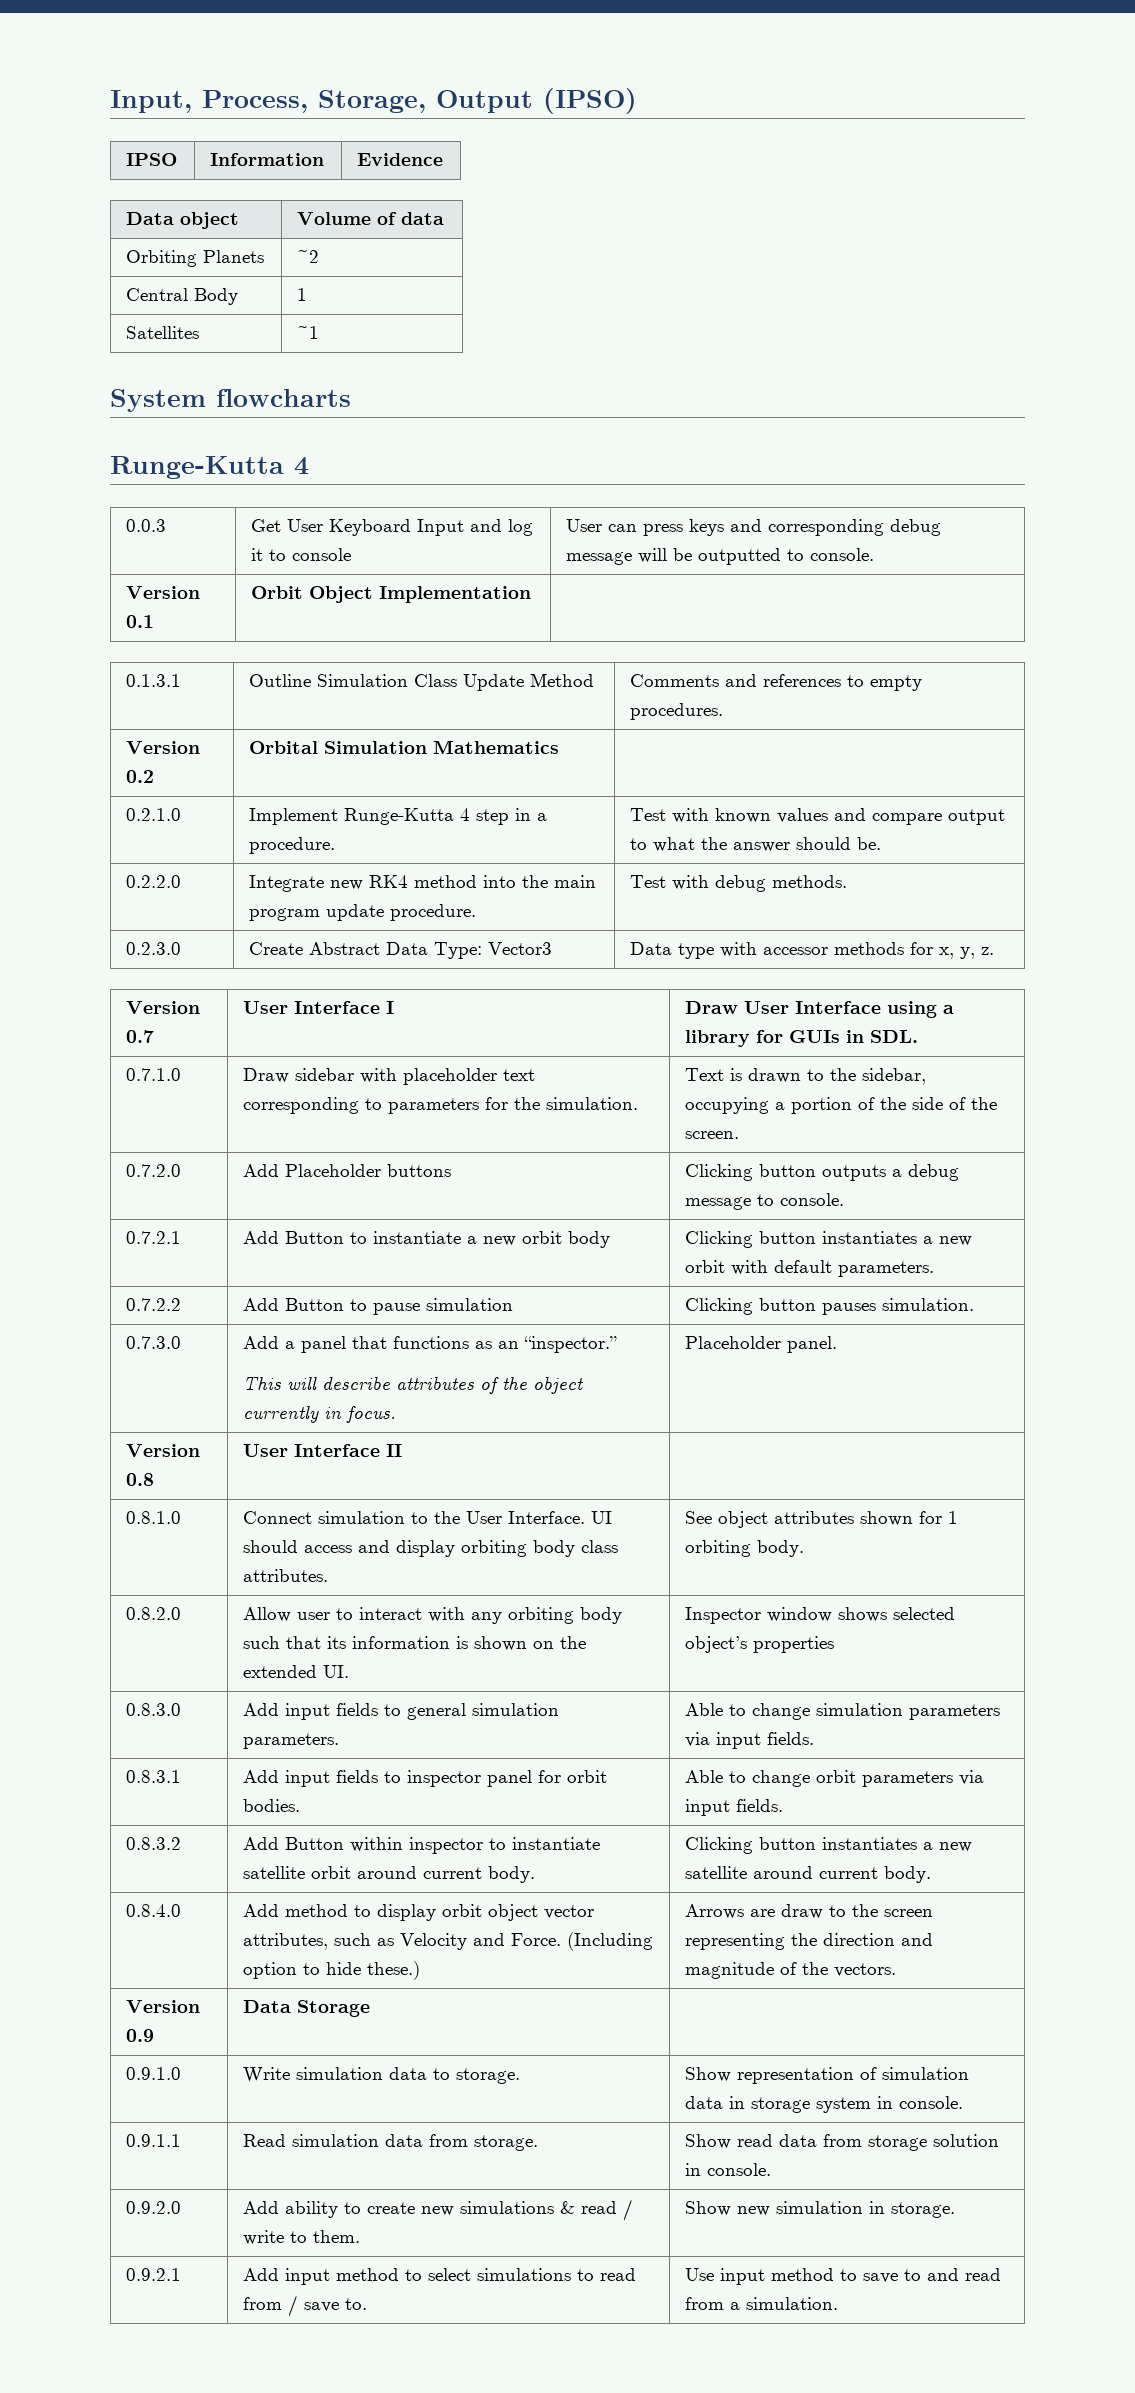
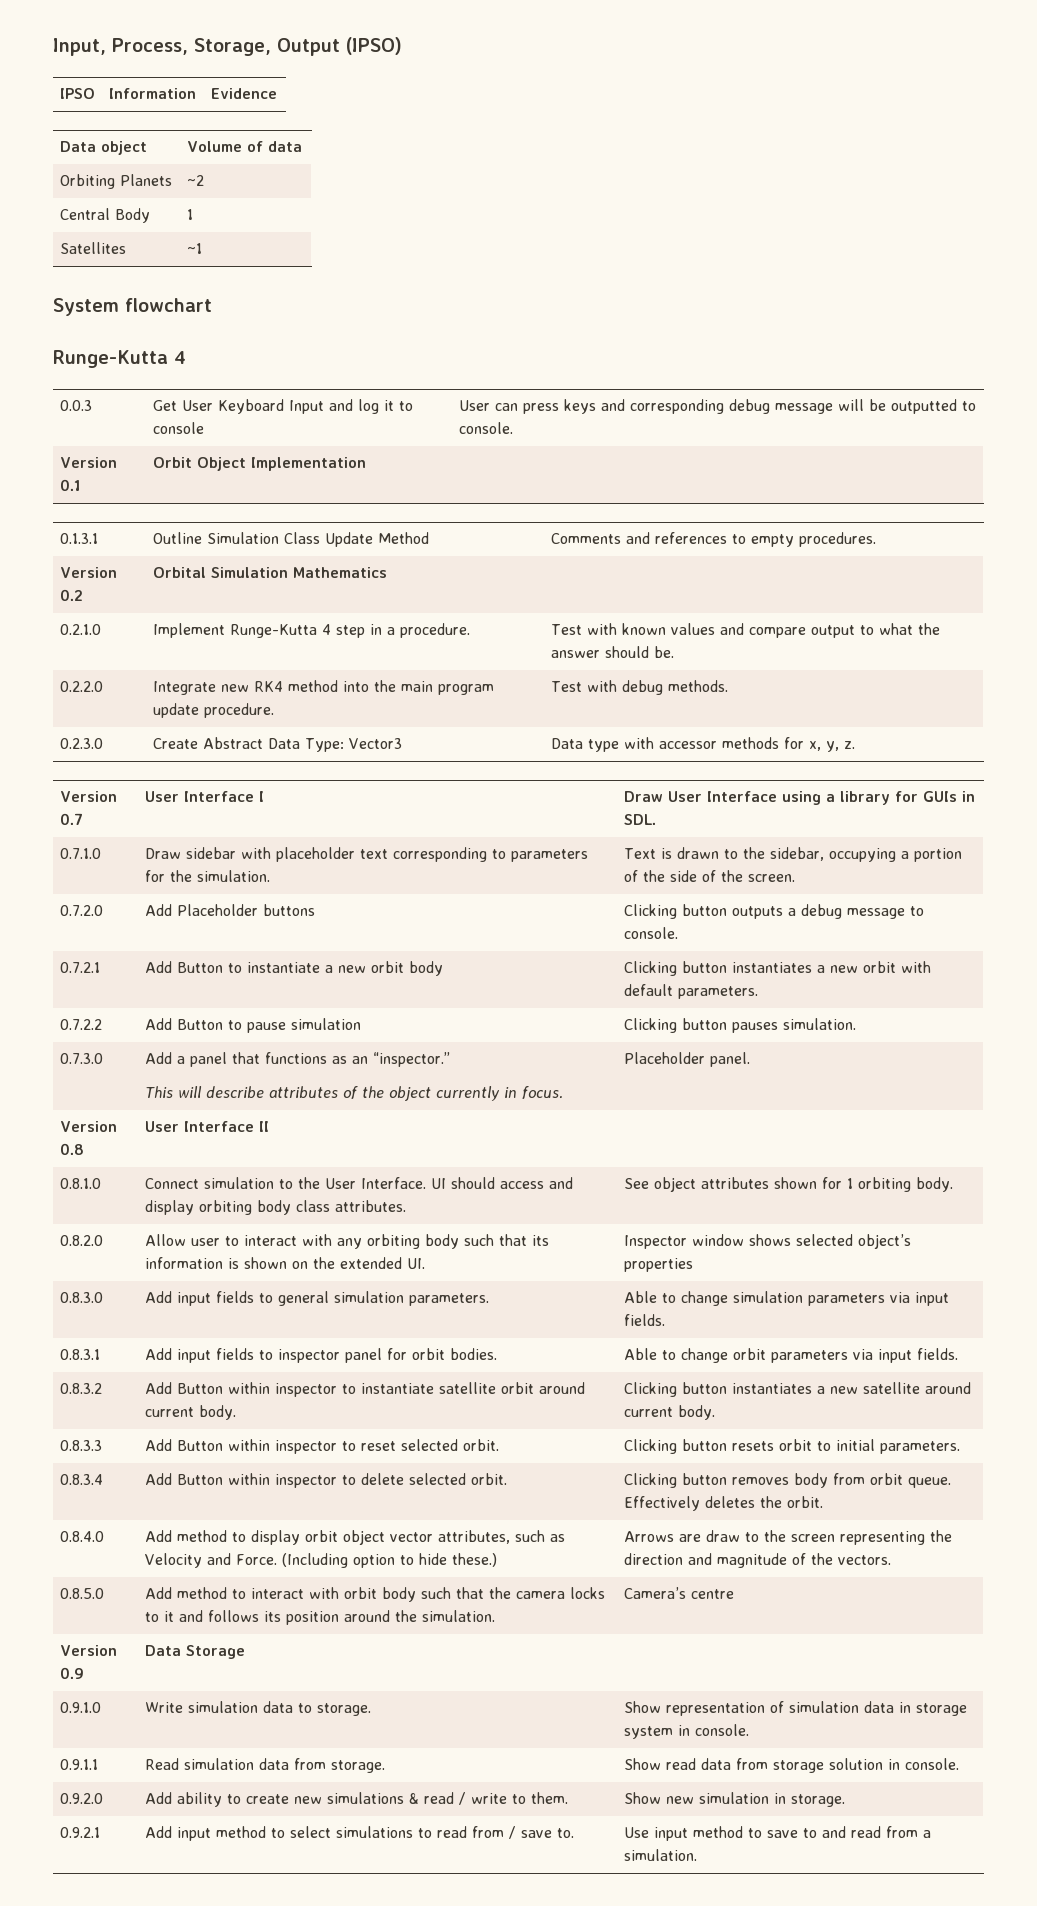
[216,389,351,407] flowcharts -> [125,298,212,312] flowchart
(932, 1874) none -> [59,1440,102,1451] [144,1439,499,1454] [623,1439,960,1454] [59,1474,103,1485] [144,1473,507,1488] [623,1473,951,1488] [623,1496,823,1511] // 0.8.3.3 | Add Button within inspector to reset selected orbit. | Clicking button resets orbit to initial parameters. // 0.8.3.4 | Add Button within inspector to delete selected orbit. | Clicking button removes body from orbit queue. Effectively deletes the orbit.
(897, 1970) none -> [59,1588,104,1599] [144,1587,605,1602] [144,1610,495,1625] [623,1587,734,1599] // 0.8.5.0 | Add method to interact with orbit body such that the camera locks to it and follows its position around the simulation. | Camera’s centre

